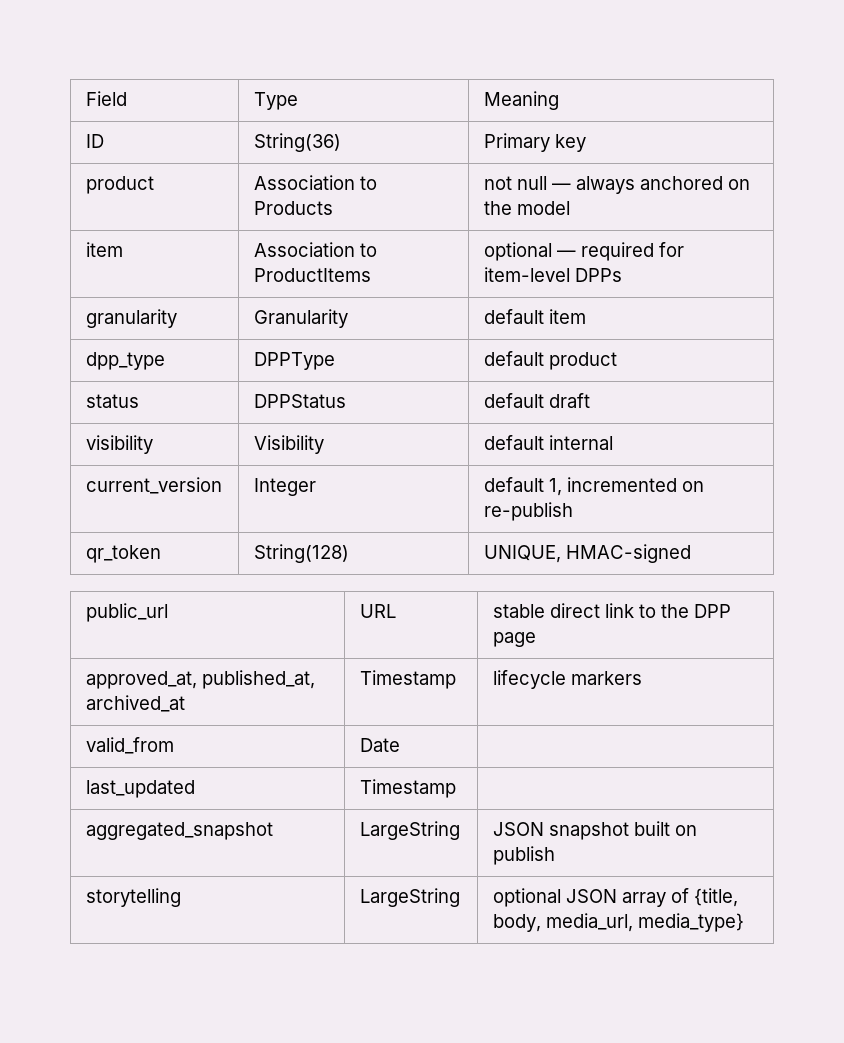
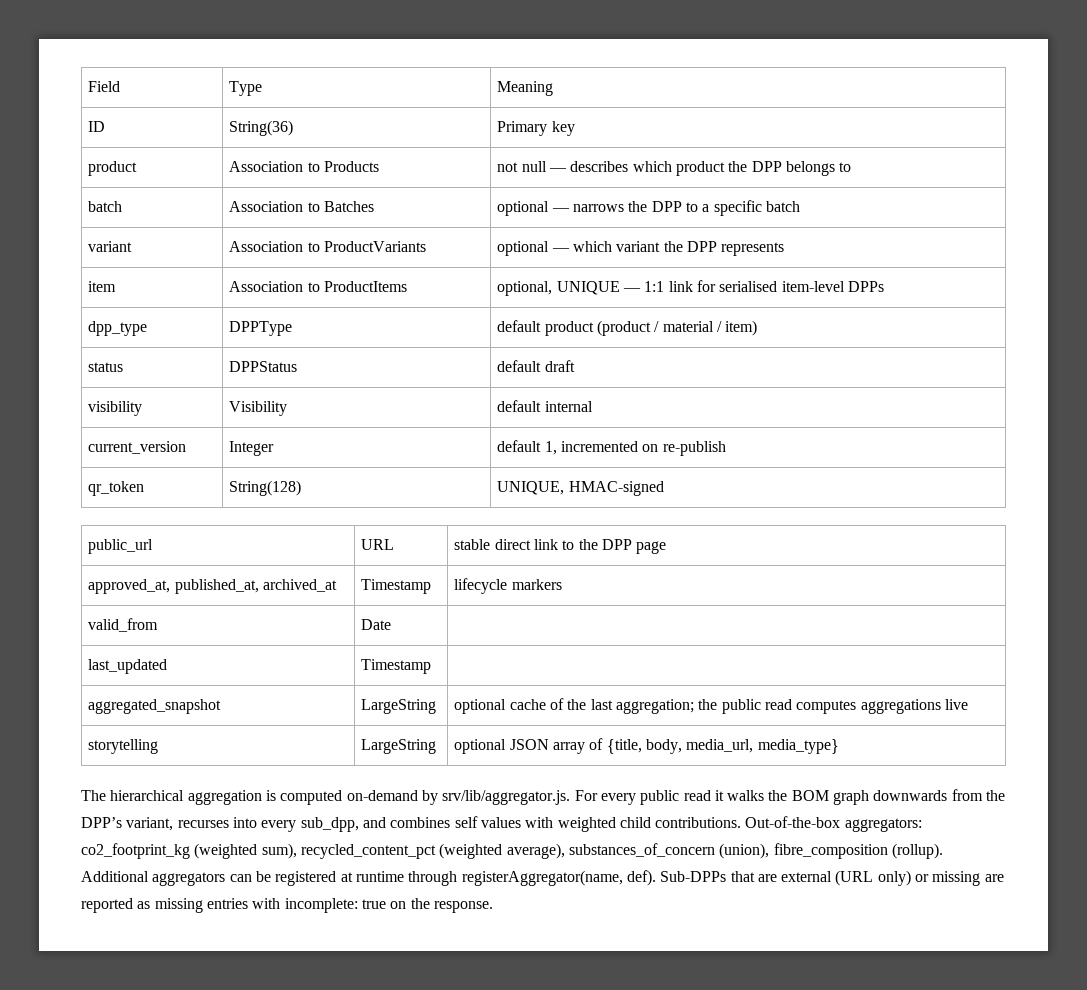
[575,176,750,194] [483,201,570,215] [85,242,123,257] [253,242,377,257] [253,268,371,282] [483,242,684,261] [483,267,622,282] [85,309,177,328] [253,309,348,328] [483,309,586,324] always anchored on the model // item | Association to ProductItems | optional — required for item-level DPPs // granularity | Granularity | default item -> [570,161,852,176] [88,201,123,212] [229,201,374,212] [497,200,800,216] [88,241,133,252] [229,241,426,252] [497,241,785,256] [88,281,117,292] [229,281,407,292] [497,280,884,296] describes which product the DPP belongs to // batch | Association to Batches | optional — narrows the DPP to a specific batch // variant | Association to ProductVariants | optional — which variant the DPP represents // item | Association to ProductItems | optional, UNIQUE — 1:1 link for serialised item-level DPPs
(617, 361) none -> [596,320,758,336] (product / material / item)
[492,821,697,840] [492,846,555,865] JSON snapshot built on publish -> [454,698,968,714] optional cache of the last aggregation; the public read computes aggregations live
(744, 922) none -> [81,789,1006,805] [81,816,922,832] [81,843,943,859] [81,870,1004,886] [81,898,493,913] // The hierarchical aggregation is computed on-demand by srv/lib/aggregator.js. For every public read it walks the BOM graph downwards from the DPP’s variant, recurses into every sub_dpp, and combines self values with weighted child contributions. Out-of-the-box aggregators: co2_footprint_kg (weighted sum), recycled_content_pct (weighted average), substances_of_concern (union), fibre_composition (rollup). Additional aggregators can be registered at runtime through registerAggregator(name, def). Sub-DPPs that are external (URL only) or missing are reported as missing entries with incomplete: true on the response.

